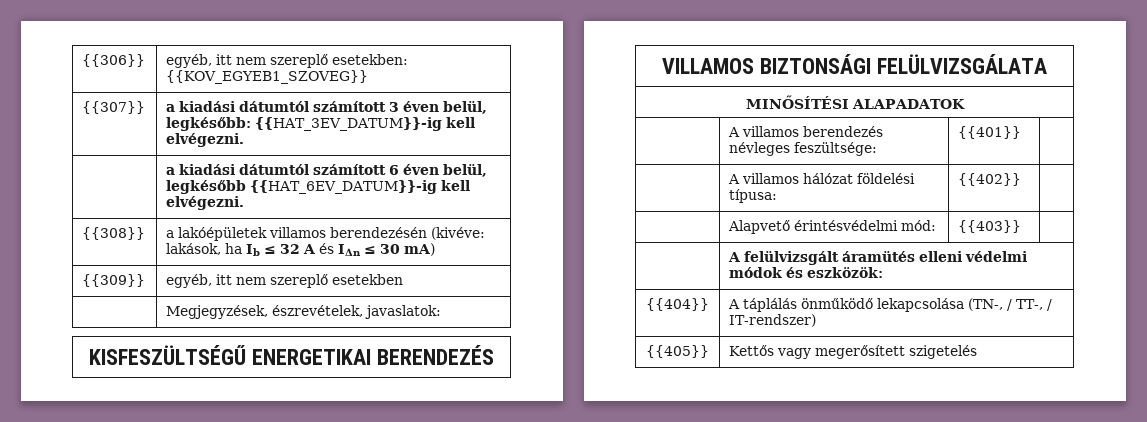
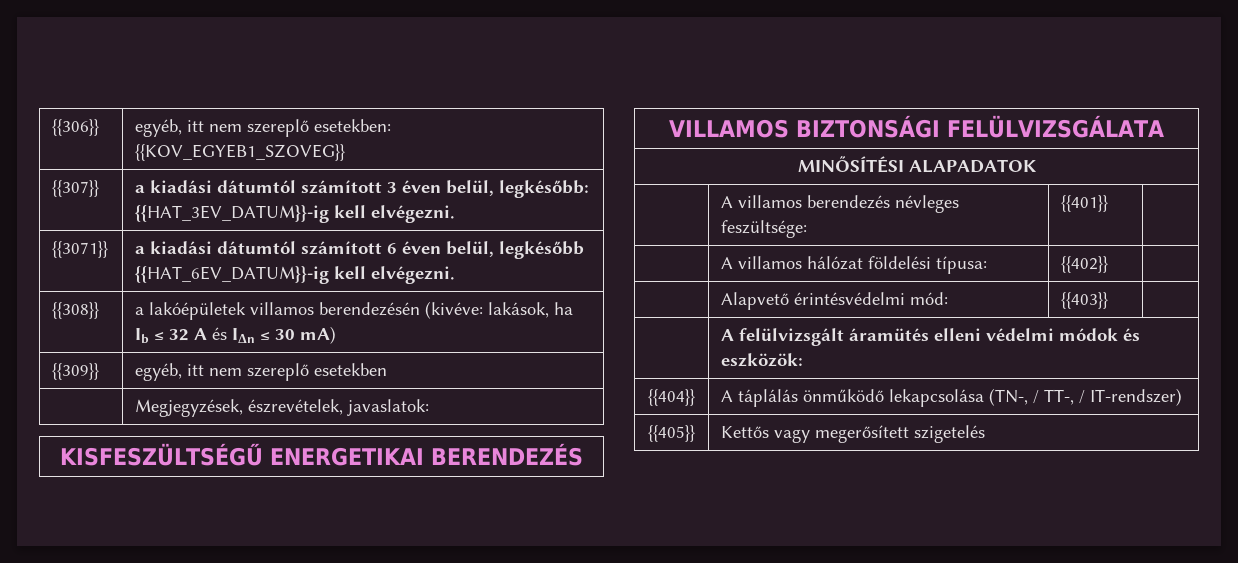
(245, 140) none -> [52,241,109,258] {{3071}}

